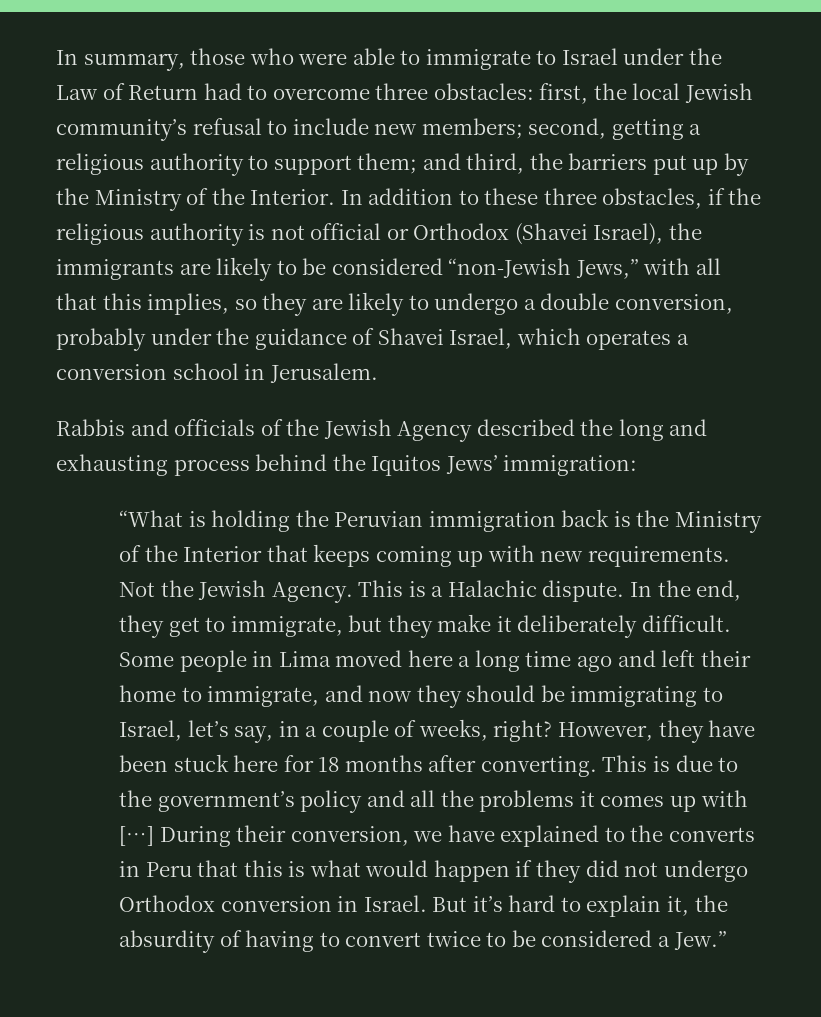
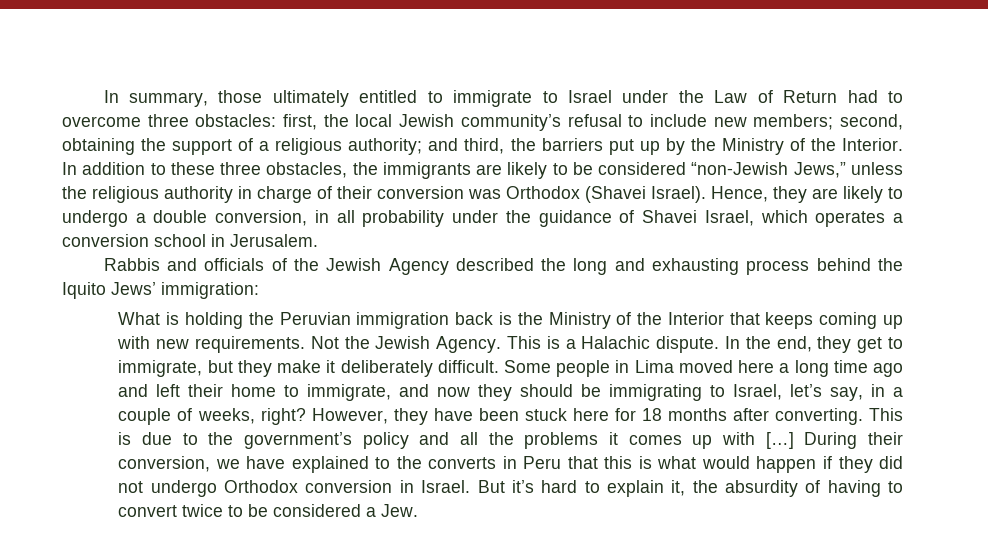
[249,48,395,65] who were able -> [272,90,418,107] ultimately entitled
[611,119,702,140] [56,153,418,176] getting a religious authority to support them; -> [62,138,423,155] obtaining the support of a religious authority;
[707,188,762,205] [56,223,664,246] if the religious authority is not official or Orthodox (Shavei Israel), -> (348, 170) none
[643,258,721,275] [56,293,257,315] with all that this implies, so -> [850,162,903,175] [62,186,768,203] unless the religious authority in charge of their conversion was Orthodox (Shavei Israel). Hence,
[56,328,146,351] probably -> [314,210,445,227] in all probability
[371,455,442,476] Iquitos -> [62,282,106,299] Iquito
[119,510,184,527] “What -> [118,312,161,325] What
[673,931,727,950] Jew.” -> [381,504,419,517] Jew.

